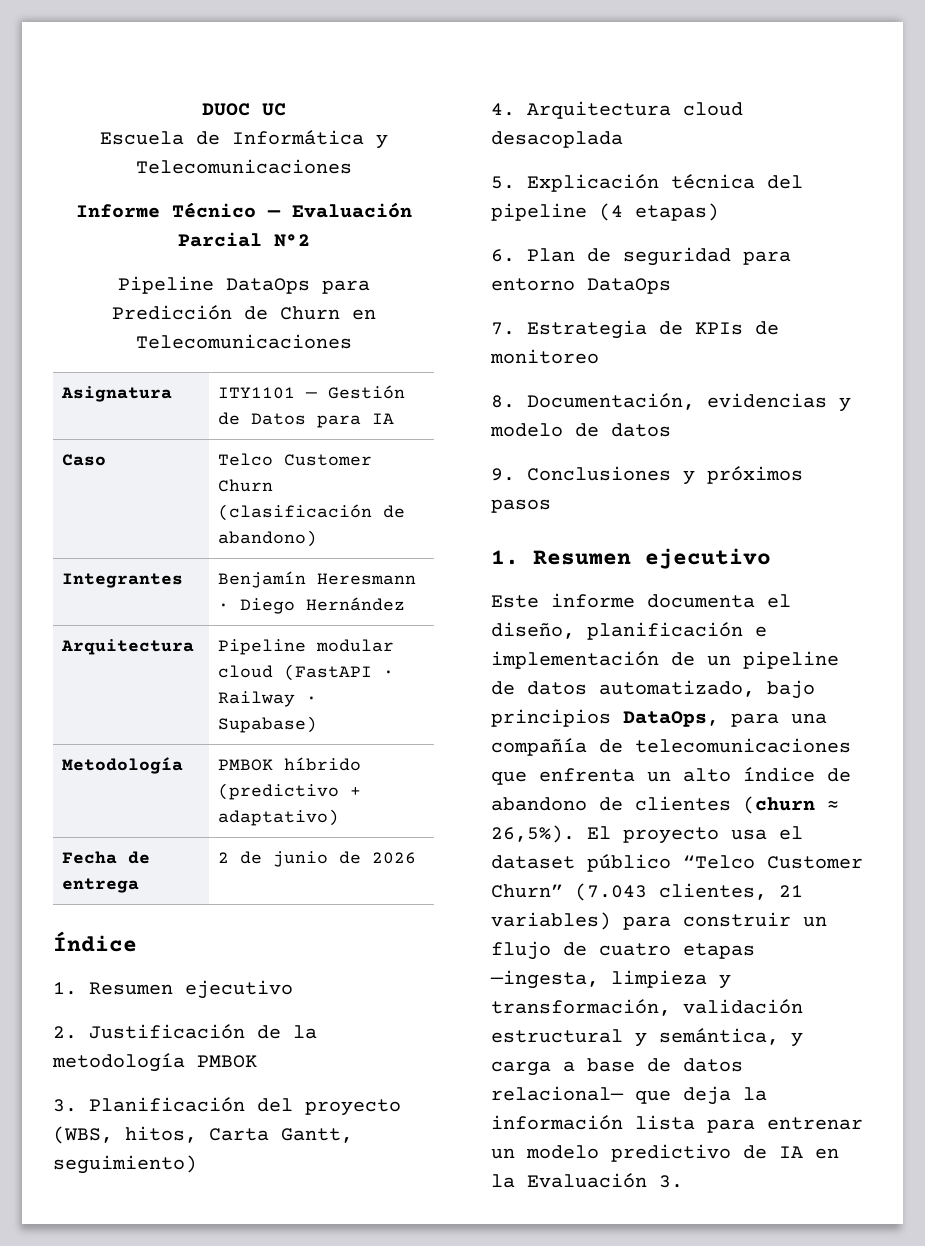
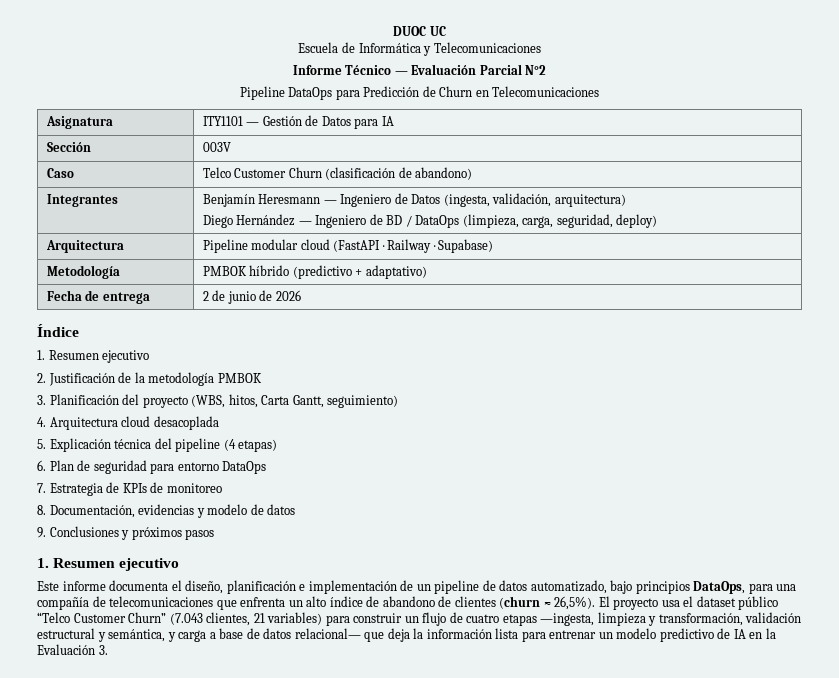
(395, 418) none -> [46,142,91,152] [202,142,231,152] // Sección | 003V
[218,597,406,614] · Diego Hernández -> [323,193,626,207] [202,214,658,228] — Ingeniero de Datos (ingesta, validación, arquitectura) // Diego Hernández — Ingeniero de BD / DataOps (limpieza, carga, seguridad, deploy)

